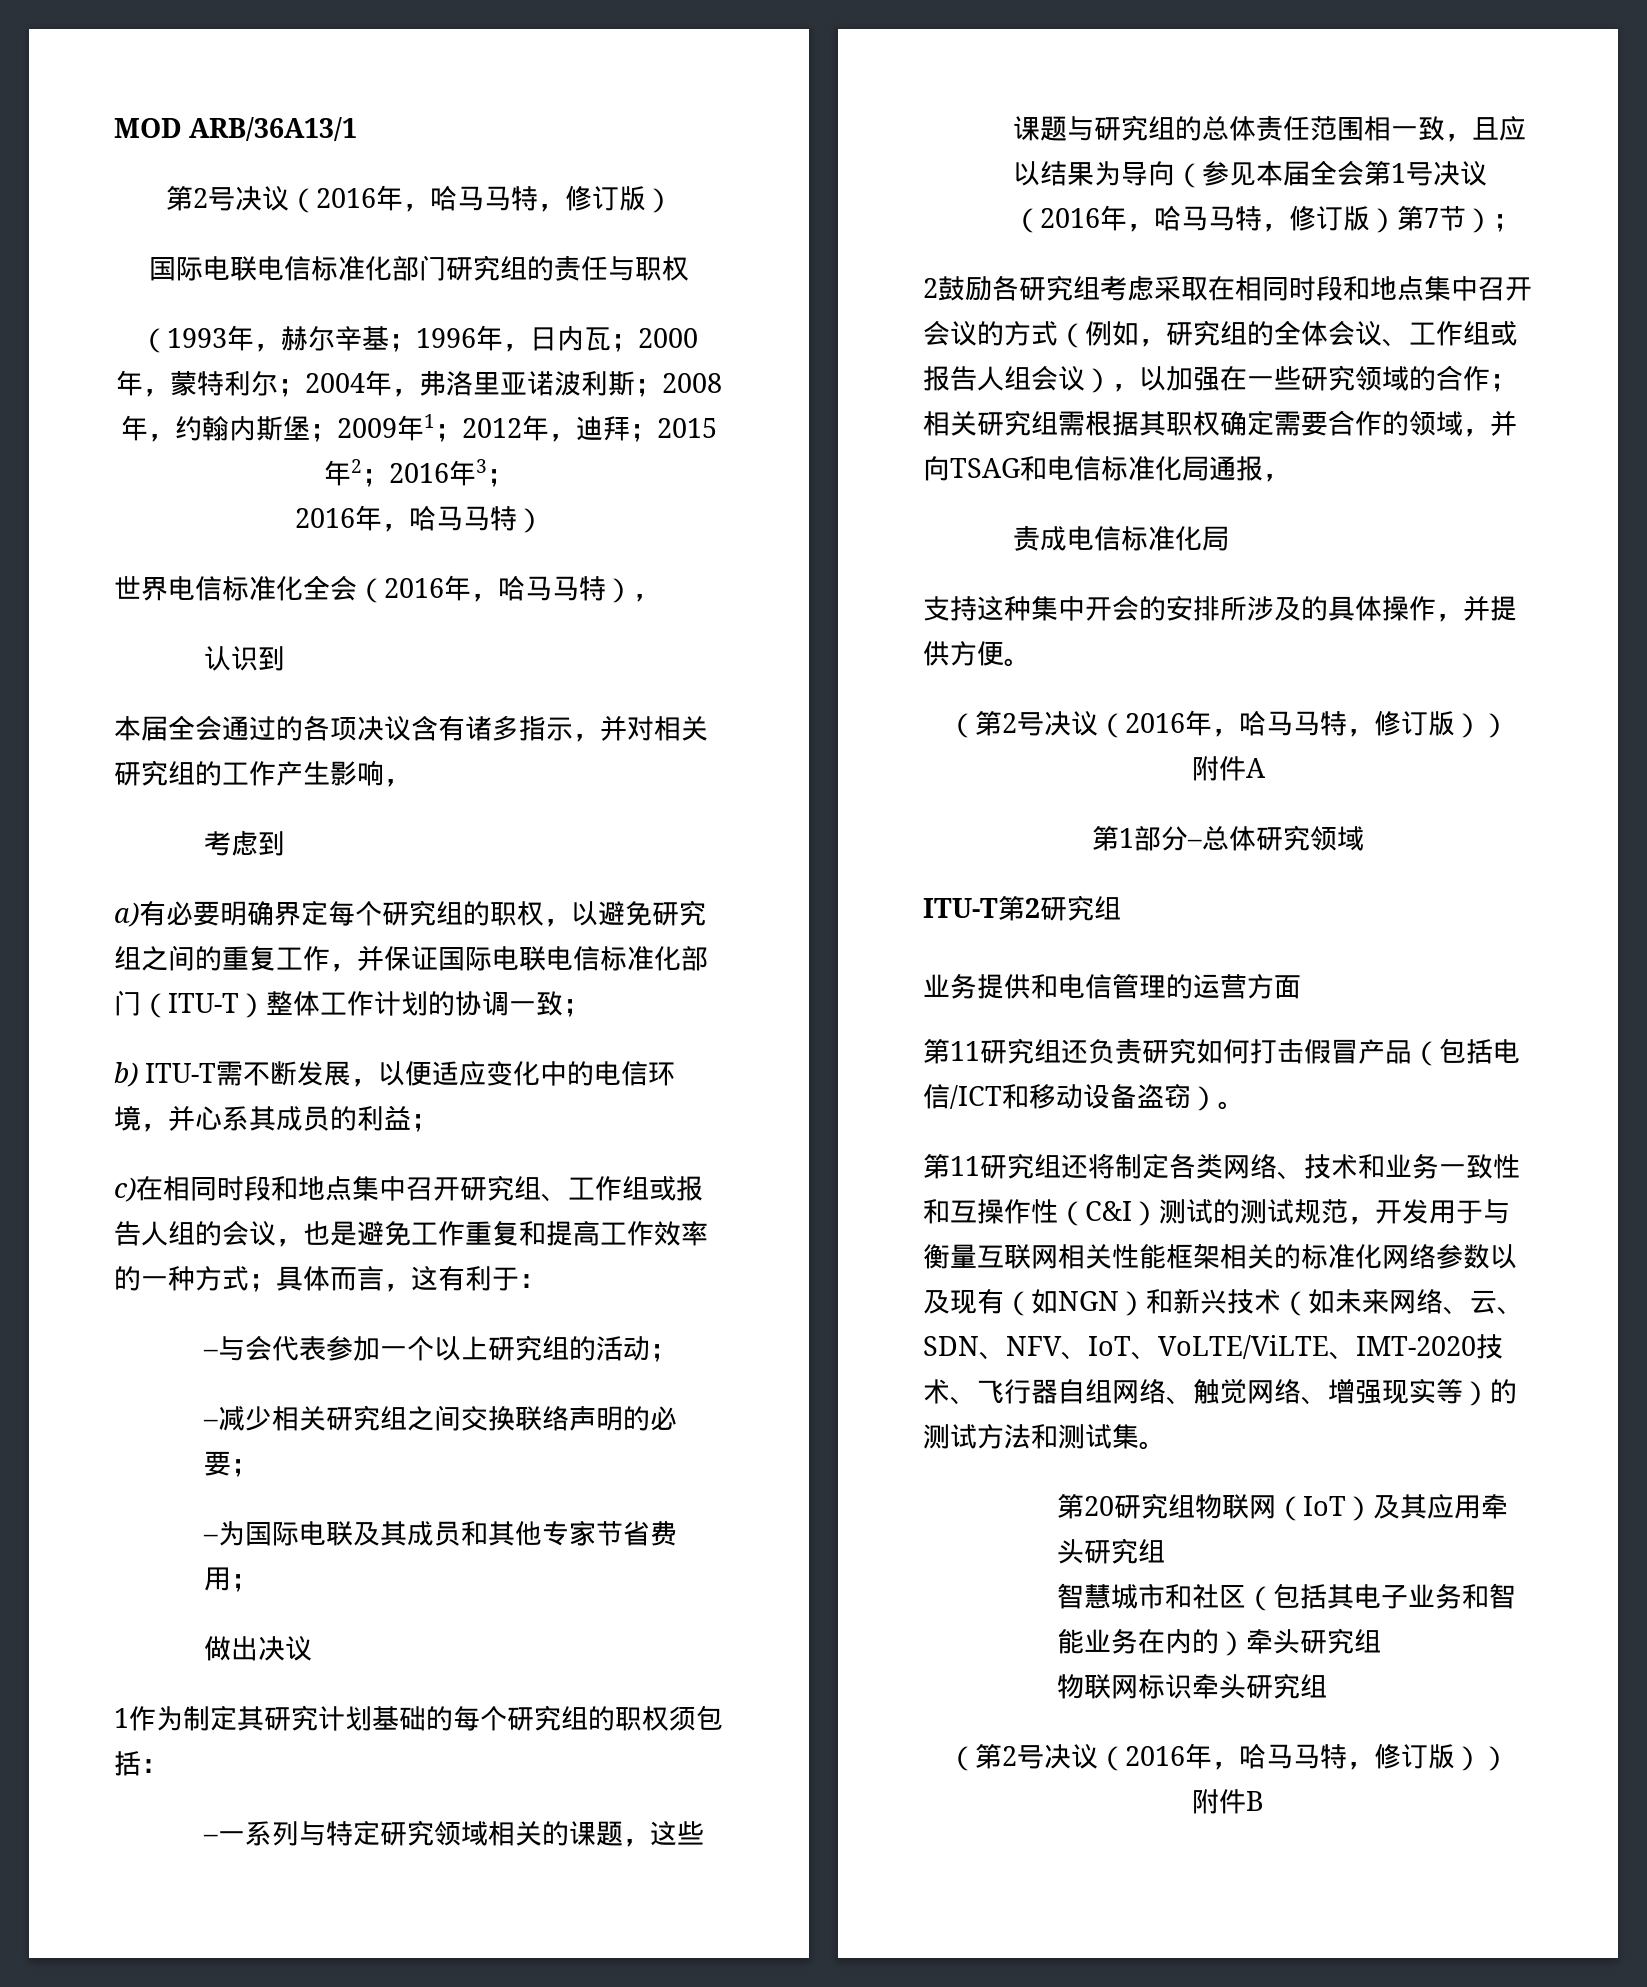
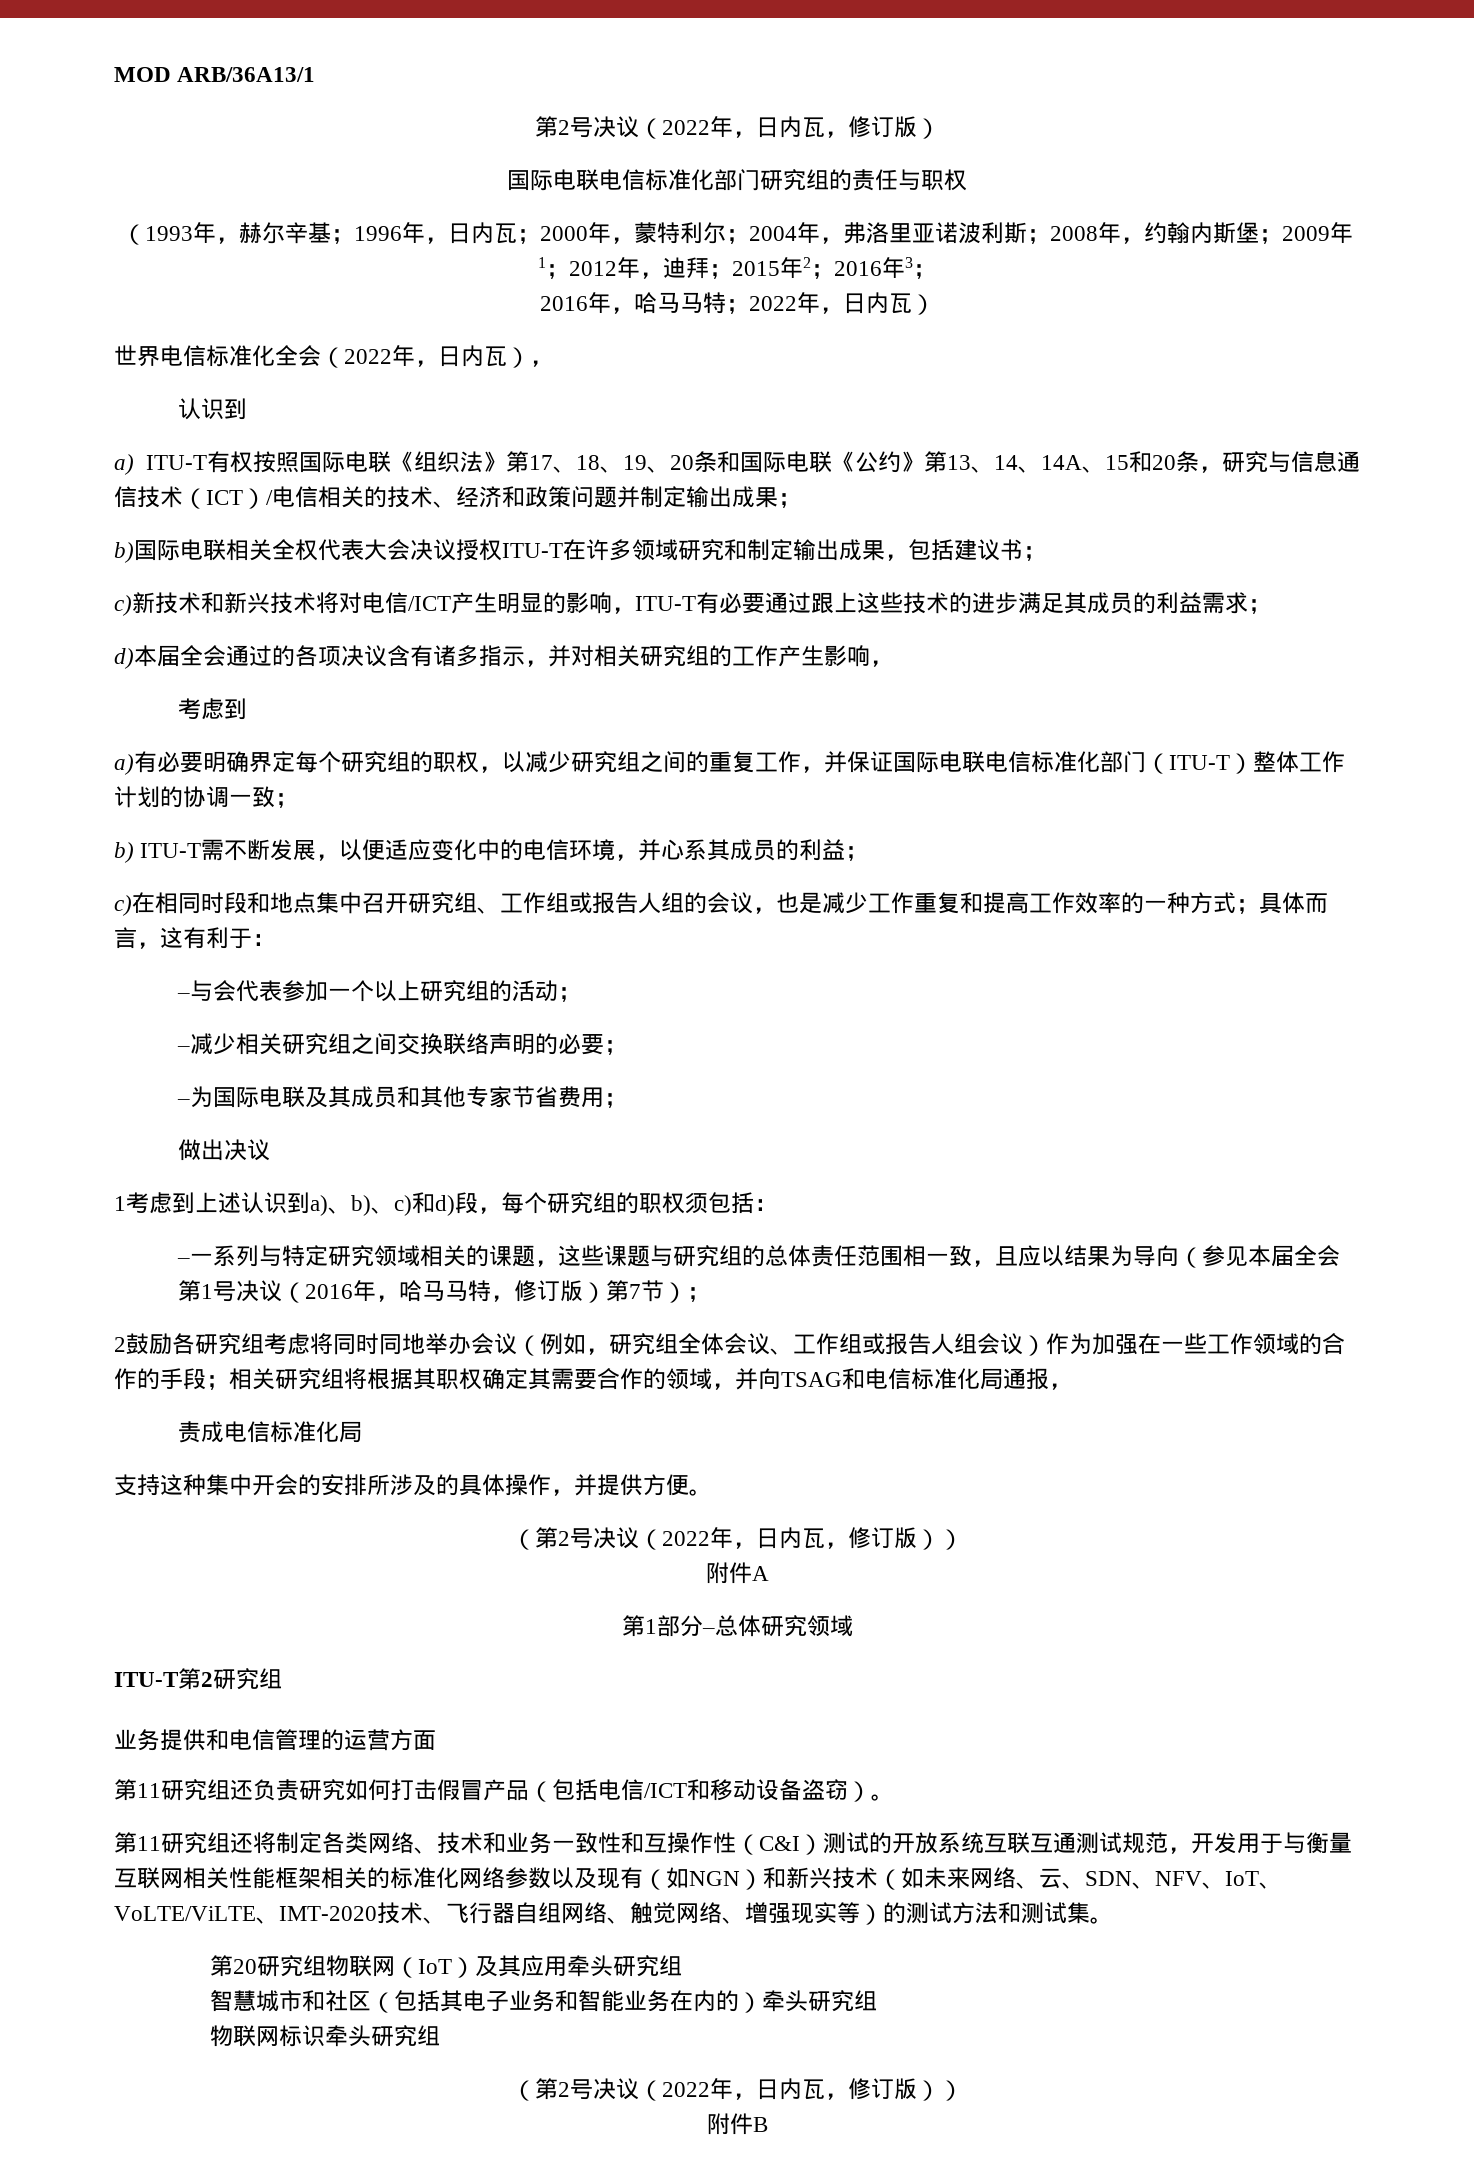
[315,185,538,212] 2016年，哈马马特 -> [661,116,825,138] 2022年，日内瓦
(517, 518) none -> [725,292,912,314] ；2022年，日内瓦
[384,575,606,602] 2016年，哈马马特 -> [344,345,507,367] 2022年，日内瓦
(285, 658) none -> [114,451,1360,475] [114,486,801,509] [114,539,1046,563] [114,592,1271,616] [114,648,134,669] a) ITU-T有权按照国际电联《组织法》第17、18、19、20条和国际电联《公约》第13、14、14A、15和20条，研究与信息通信技术（ICT）/电信相关的技术、经济和政策问题并制定输出成果； // b)国际电联相关全权代表大会决议授权ITU-T在许多领域研究和制定输出成果，包括建议书； // c)新技术和新兴技术将对电信/ICT产生明显的影响，ITU-T有必要通过跟上这些技术的进步满足其成员的利益需求； // d)
[598,901,652,926] 避免 -> [525,751,571,773] 减少
[357,1221,411,1246] 避免 -> [822,892,868,914] 减少
[129,1705,453,1731] 作为制定其研究计划基础的 -> [126,1192,501,1216] 考虑到上述认识到a)、b)、c)和d)段，
[1154,276,1532,301] [923,320,1058,346] 采取在相同时段和地点集中召开会议的方式 -> [310,1333,517,1355] 将同时同地举办会议
[1247,321,1274,346] 的 -> (678, 1343) none
[1112,366,1166,392] ，以 -> [1046,1333,1092,1355] 作为
[1301,365,1355,391] 研究 -> [1207,1333,1253,1355] 工作
(1490, 378) none -> [137,1368,206,1390] 的手段
[1058,411,1085,436] 需 -> [344,1368,367,1390] 将
(1274, 423) none -> [528,1368,551,1390] 其
[1124,710,1347,737] 2016年，哈马马特 -> [661,1527,825,1549] 2022年，日内瓦
(1240, 1211) none -> [892,1832,1076,1854] 开放系统互联互通
[1124,1743,1347,1770] 2016年，哈马马特 -> [661,2078,825,2100] 2022年，日内瓦

